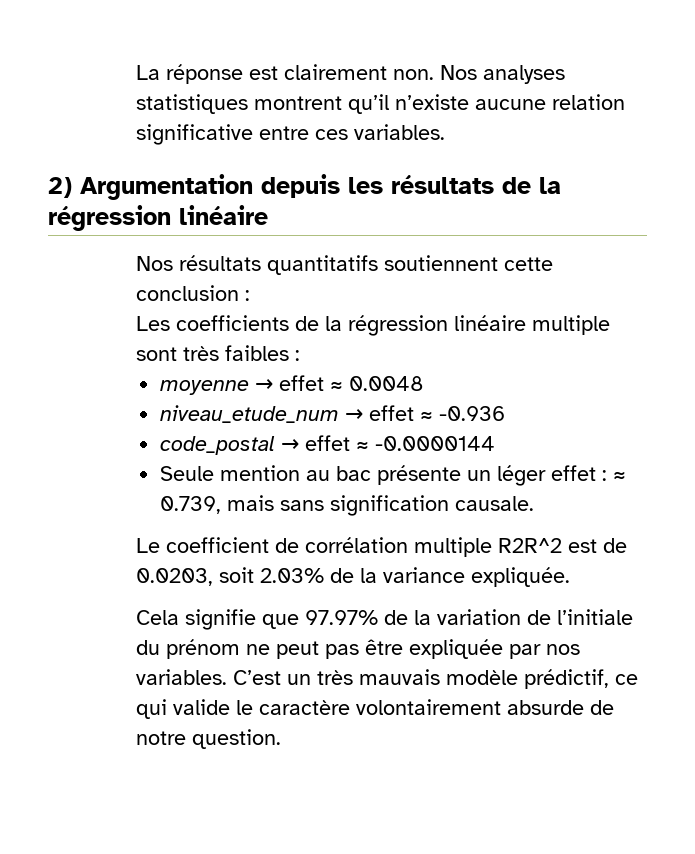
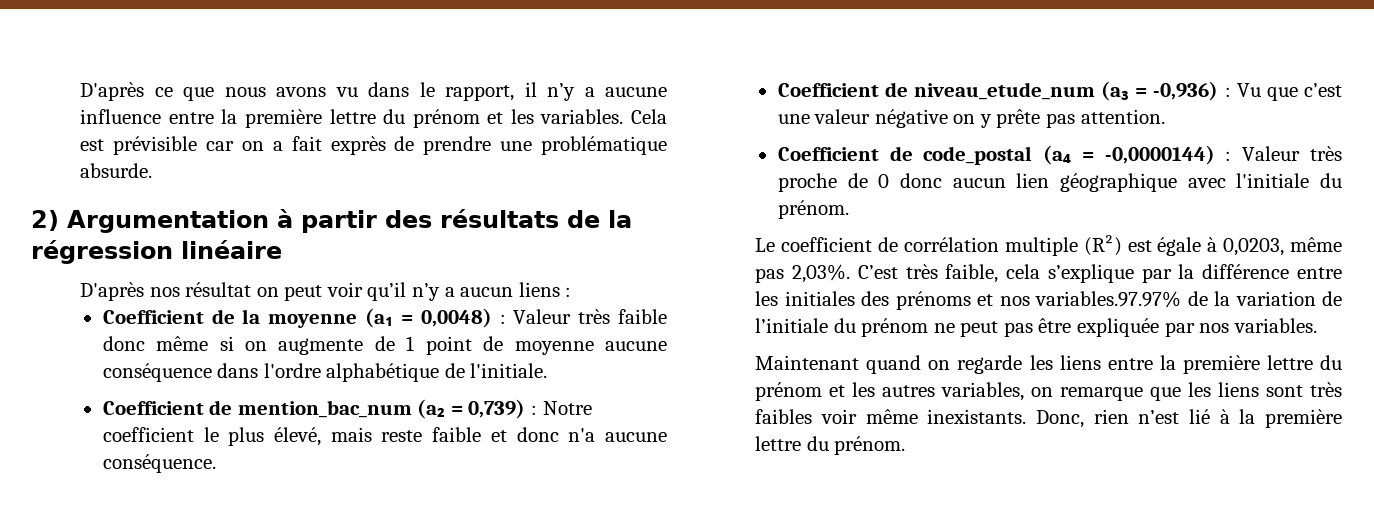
[135,64,565,84] [135,94,625,114] [135,124,445,145] La réponse est clairement non. Nos analyses statistiques montrent qu’il n’existe aucune relation significative entre ces variables. -> [80,82,668,101] [80,109,667,128] [80,136,668,155] [80,163,153,178] D'après ce que nous avons vu dans le rapport, il n’y a aucune influence entre la première lettre du prénom et les variables. Cela est prévisible car on a fait exprès de prendre une problématique absurde.
[261,174,383,198] depuis les -> [277,209,432,233] à partir des
[135,255,553,275] [135,285,250,301] [135,315,610,336] [135,345,300,361] [160,375,425,395] [160,405,506,423] [160,435,496,455] [160,465,627,486] [160,495,535,516] Nos résultats quantitatifs soutiennent cette conclusion : // Les coefficients de la régression linéaire multiple sont très faibles : // moyenne → effet ≈ 0.0048 // niveau_etude_num → effet ≈ -0.936 // code_postal → effet ≈ -0.0000144 // Seule mention au bac présente un léger effet : ≈ 0.739, mais sans signification causale. -> [80,282,572,301] [102,308,667,328] [102,336,667,355] [102,363,548,382] [102,399,592,419] [102,427,667,446] [102,454,216,473] [777,81,1342,101] [777,109,1165,128] [777,145,1343,165] [777,173,1342,192] [777,200,849,219] D'après nos résultat on peut voir qu’il n’y a aucun liens : // Coefficient de la moyenne (a₁ = 0,0048) : Valeur très faible donc même si on augmente de 1 point de moyenne aucune conséquence dans l'ordre alphabétique de l'initiale. // Coefficient de mention_bac_num (a₂ = 0,739) : Notre coefficient le plus élevé, mais reste faible et donc n'a aucune conséquence. // Coefficient de niveau_etude_num (a₃ = -0,936) : Vu que c’est une valeur négative on y prête pas attention. // Coefficient de code_postal (a₄ = -0,0000144) : Valeur très proche de 0 donc aucun lien géographique avec l'initiale du prénom.
[497,538,627,553] [135,567,570,587] [135,609,378,630] R2R^2 est de 0.0203, soit 2.03% de la variance expliquée. // Cela signifie que 97.97% -> [1083,235,1342,256] [755,264,1342,283] [755,291,1182,310] (R²) est égale à 0,0203, même pas 2,03%. C’est très faible, cela s’explique par la différence entre les initiales des prénoms et nos variables.97.97%
[232,669,638,689] [135,699,614,719] [135,729,281,749] C’est un très mauvais modèle prédictif, ce qui valide le caractère volontairement absurde de notre question. -> [755,355,1342,374] [755,382,1342,401] [755,409,1342,428] [755,436,906,455] // Maintenant quand on regarde les liens entre la première lettre du prénom et les autres variables, on remarque que les liens sont très faibles voir même inexistants. Donc, rien n’est lié à la première lettre du prénom.

